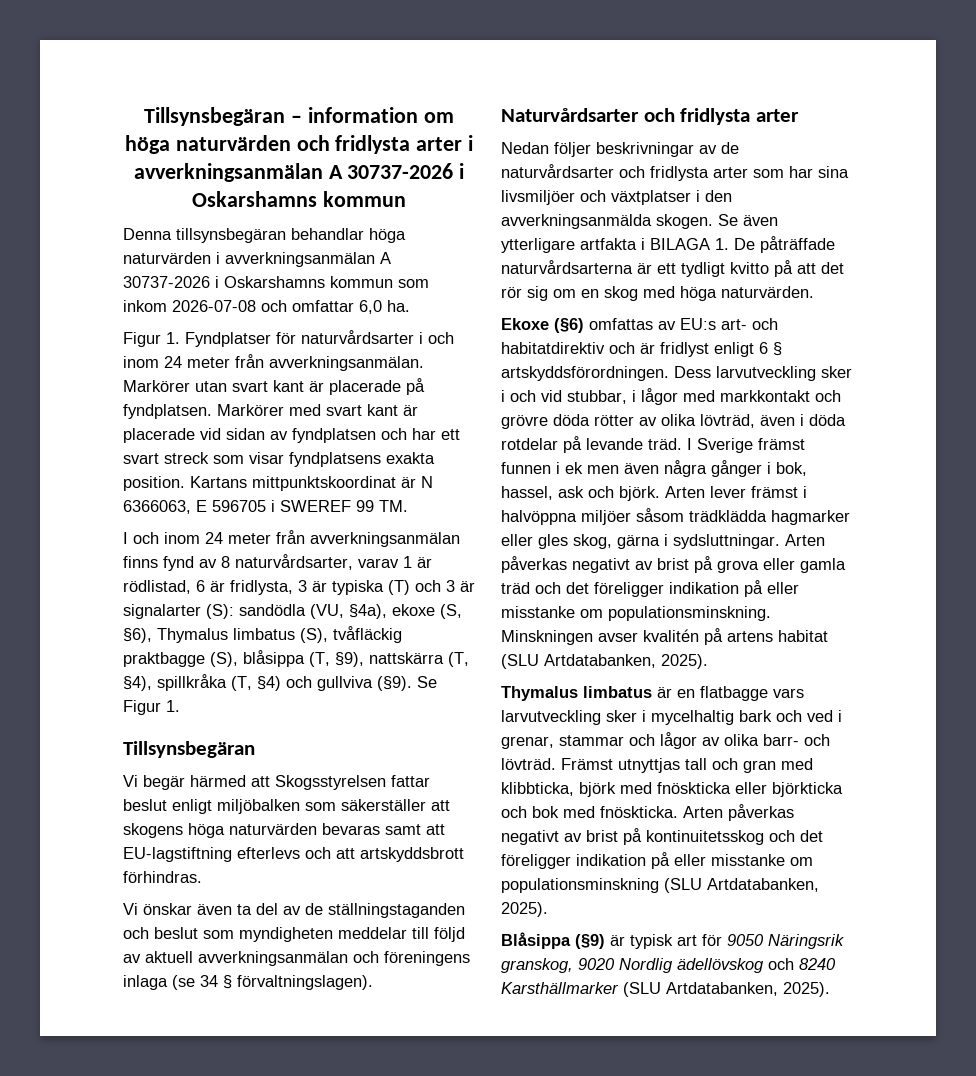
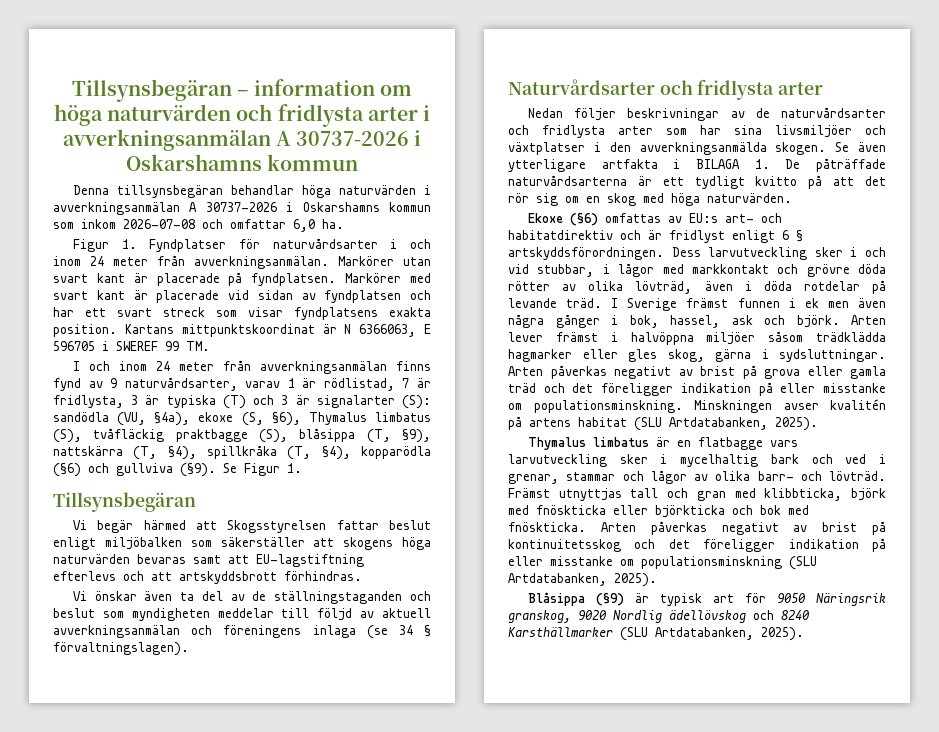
[221,556,230,568] 8 -> [110,378,118,388] 9
[196,580,205,592] 6 -> [402,378,410,388] 7
[257,676,281,691] §4) -> [321,446,431,460] [53,463,81,477] §4), kopparödla (§6)

